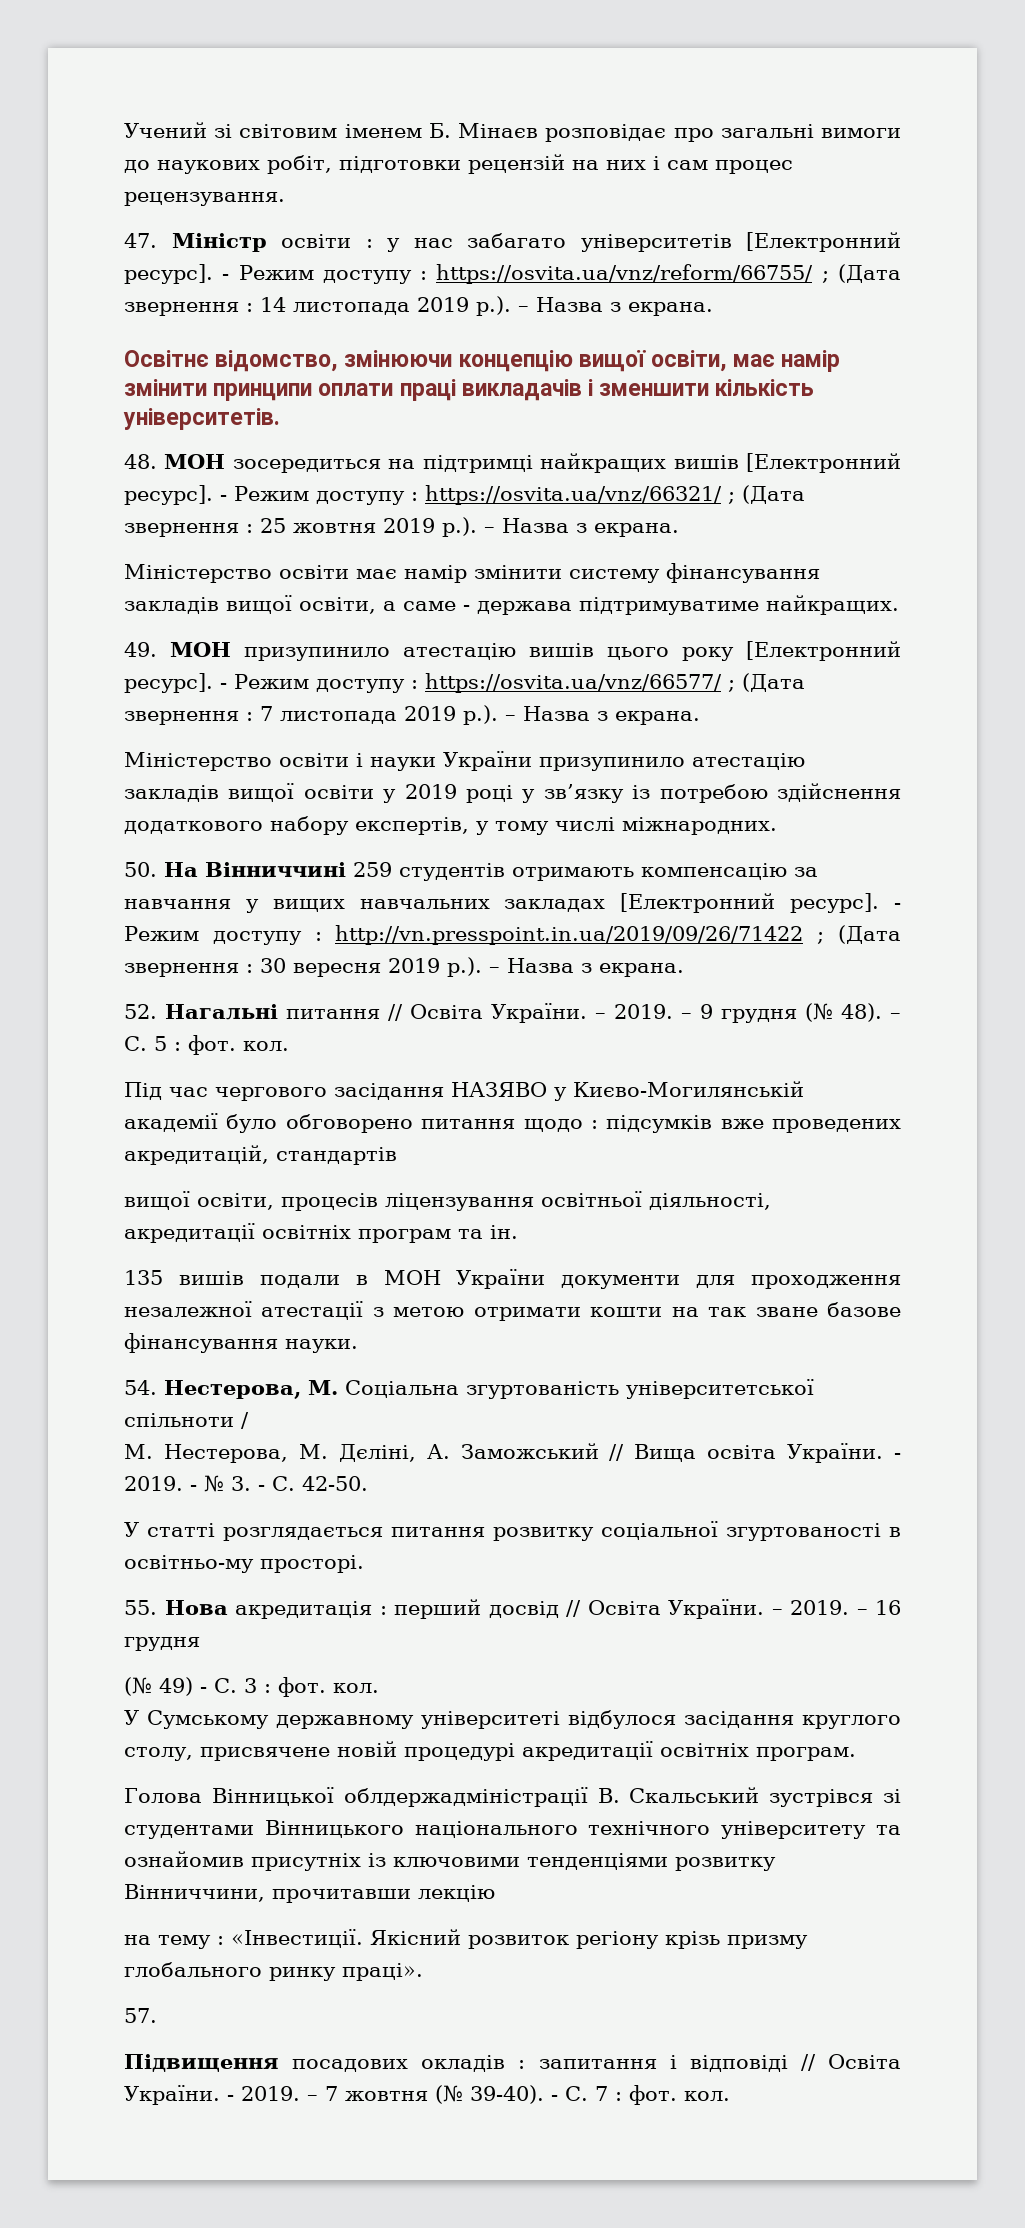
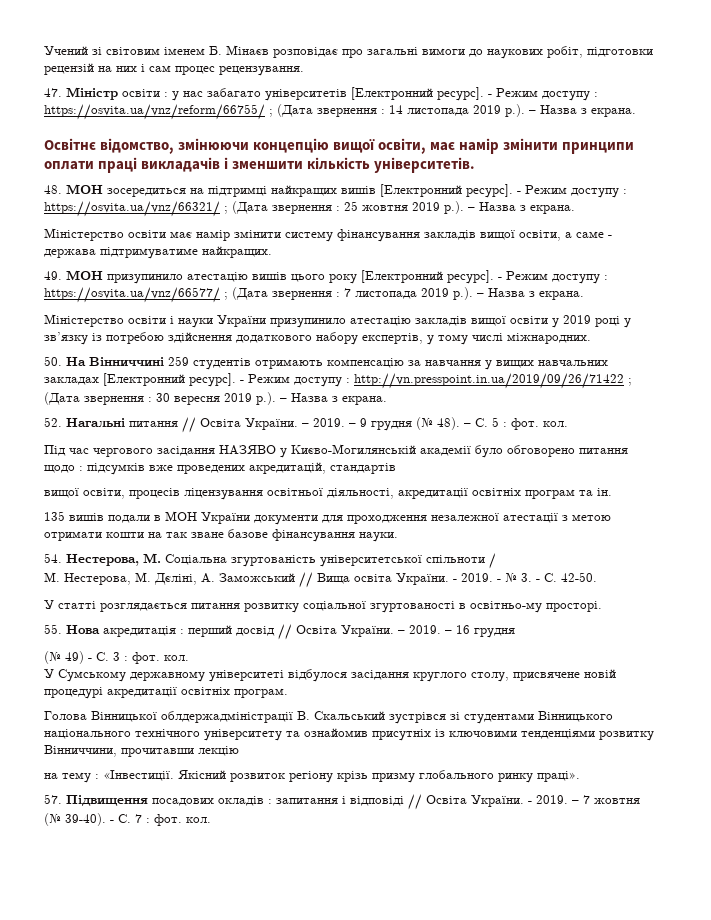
(157, 2015) // -> (62, 799) none

